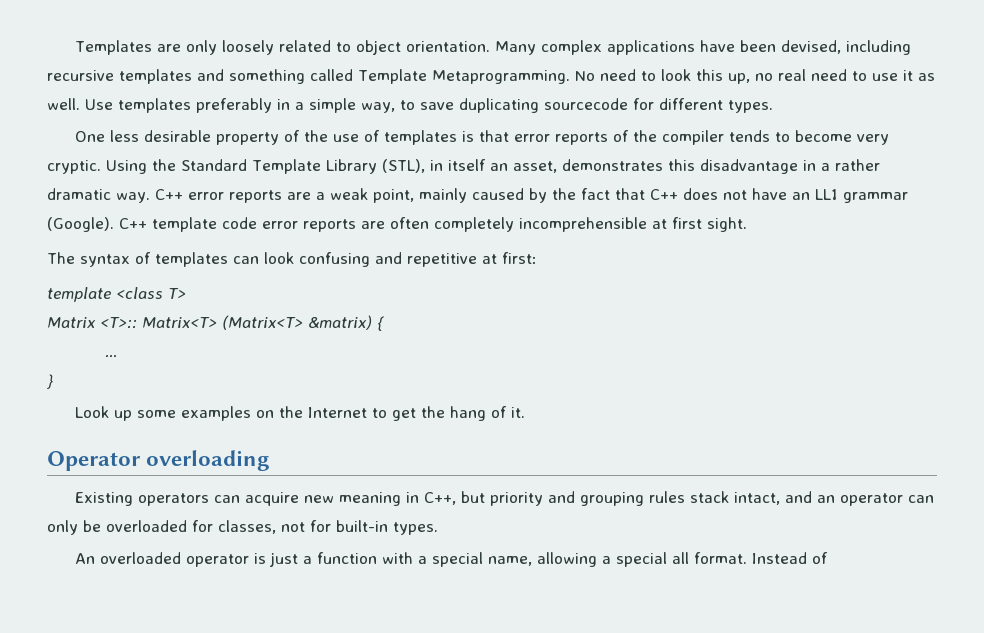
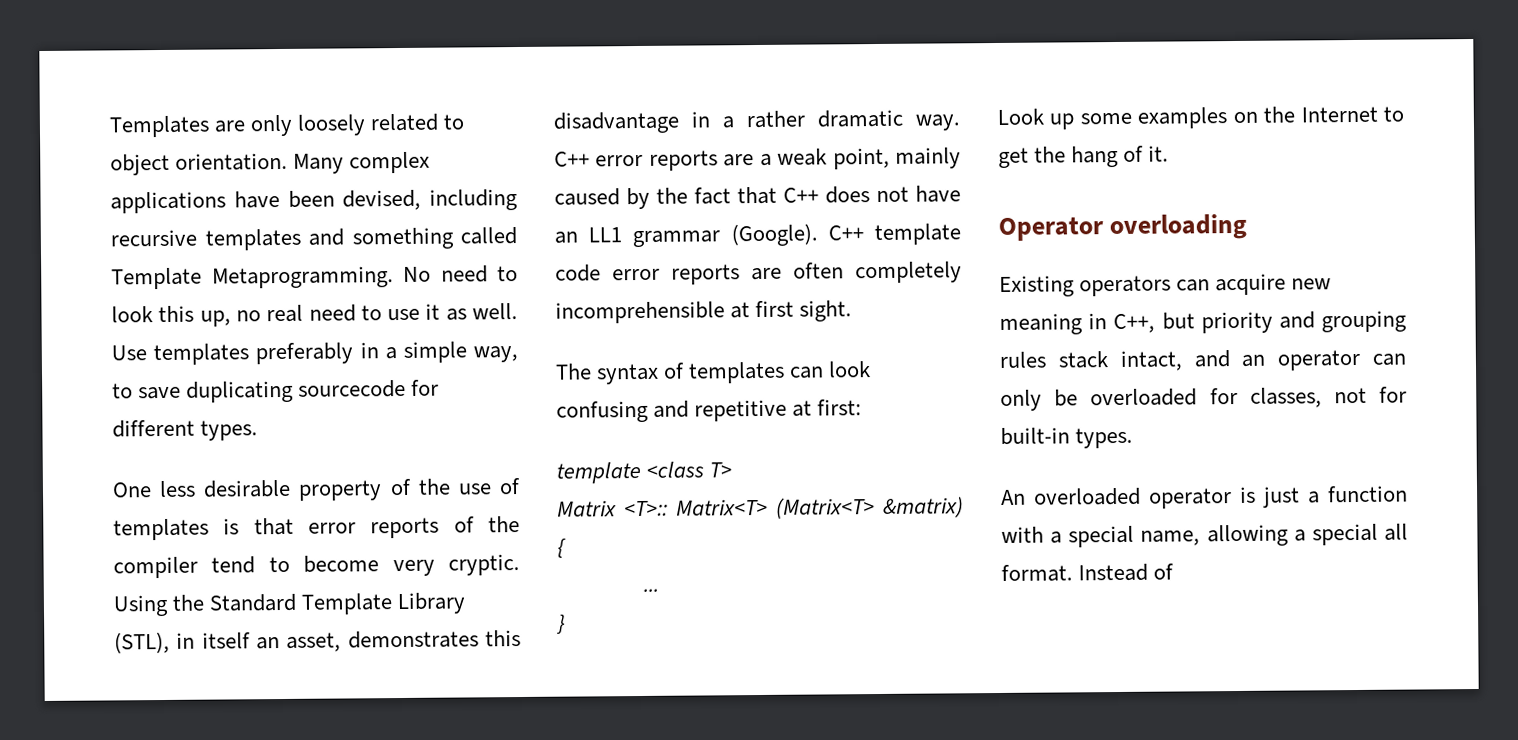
[729,130,771,142] tends -> [211,556,256,574] tend

